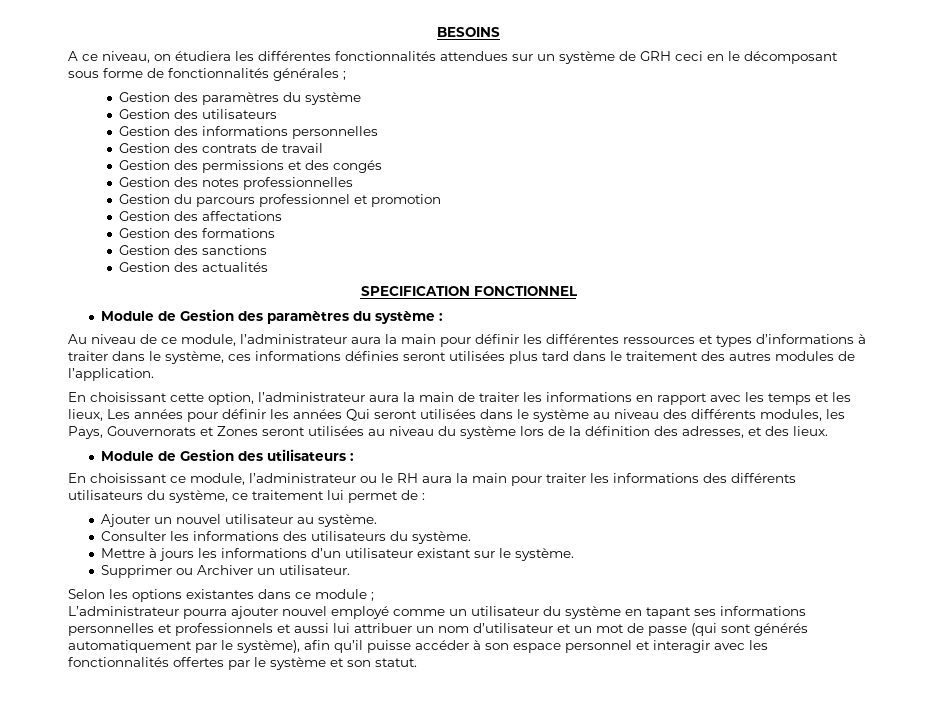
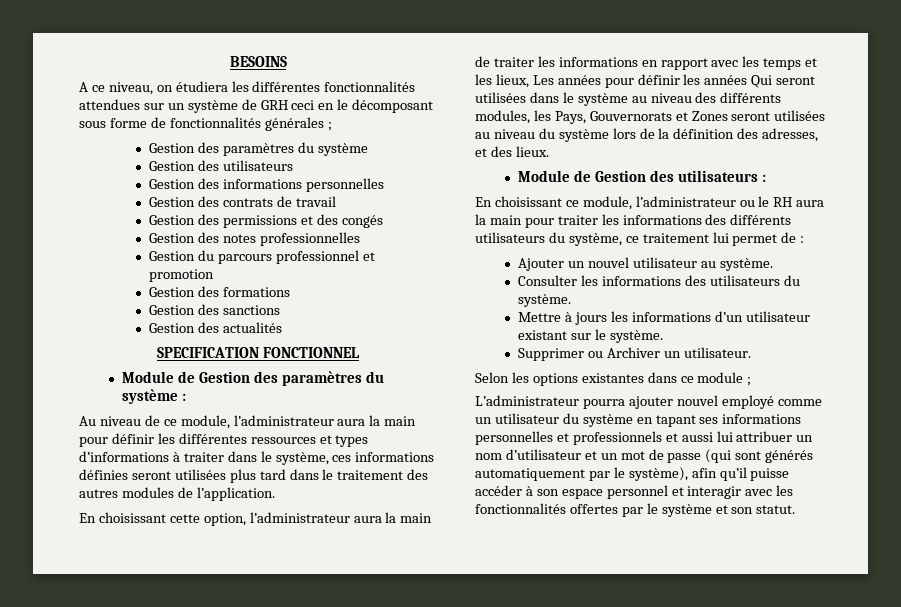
[119,211,283,221] // Gestion des affectations -> (215, 275) none

